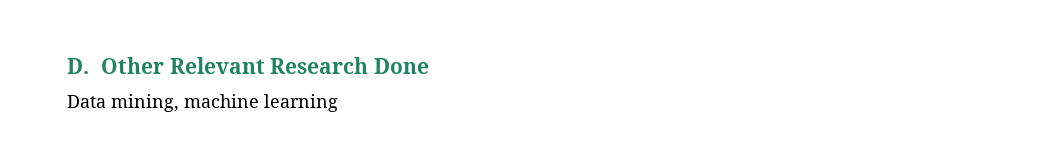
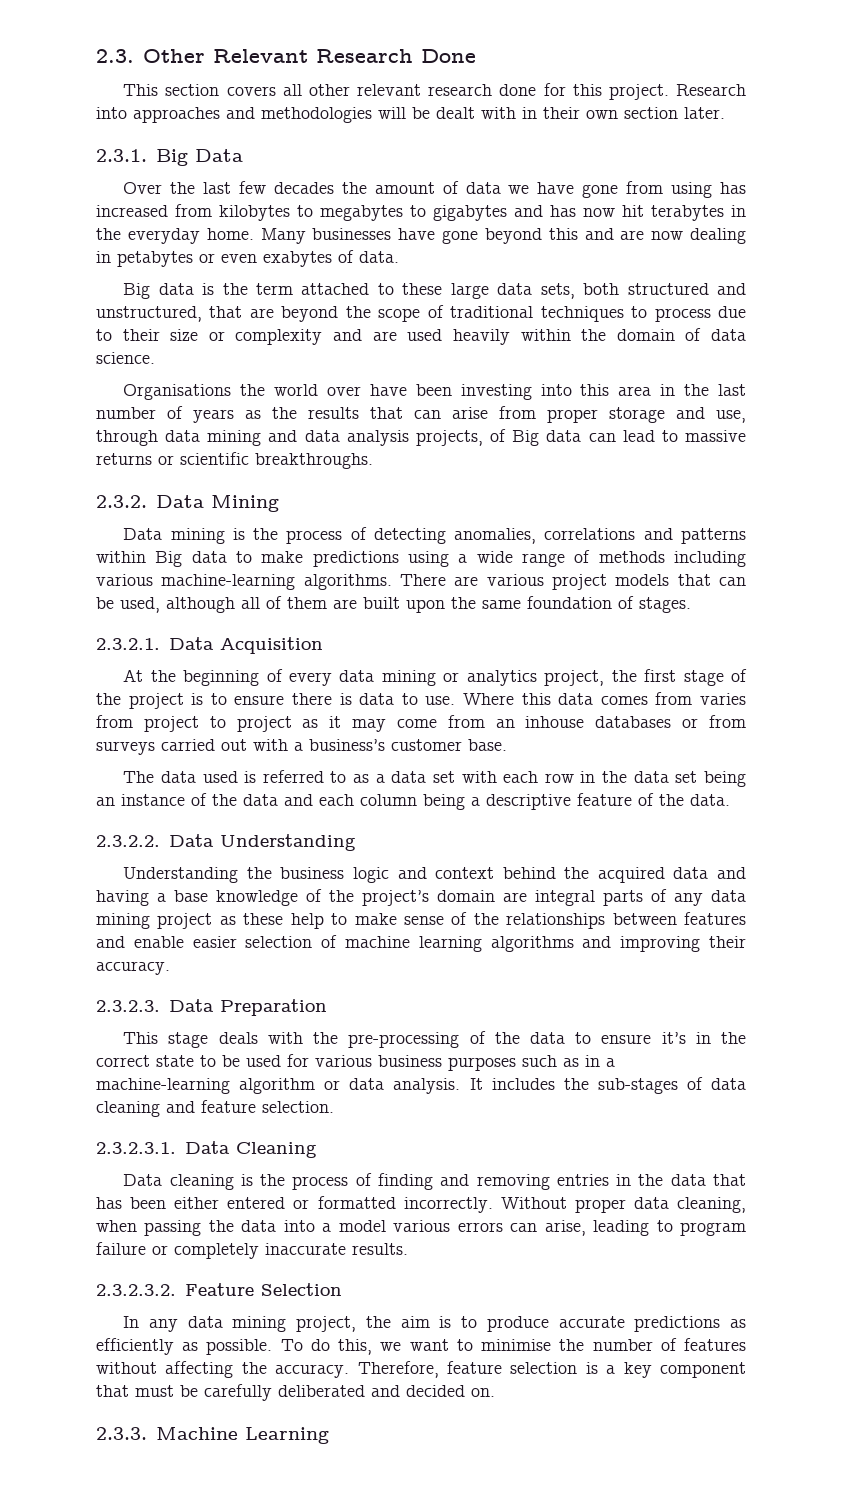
[67,58,89,74] D. -> [96,49,134,63] 2.3.
[67,94,338,112] Data mining, machine learning -> [123,83,746,100] [96,107,725,123] [96,149,243,166] [123,181,746,198] [96,204,746,221] [96,228,747,244] [96,250,399,267] [123,283,746,299] [96,305,747,322] [96,328,747,345] [96,352,155,364] [123,384,747,400] [96,406,746,423] [96,429,746,446] [96,452,373,469] [96,495,279,512] [123,527,746,544] [96,550,746,567] [96,574,746,590] [96,596,691,613] [96,637,323,654] [123,669,747,686] [96,692,747,709] [96,715,746,732] [96,739,507,755] [123,770,746,787] [96,793,730,810] [96,834,356,851] [123,867,746,883] [96,889,746,906] [96,912,746,929] [96,935,746,952] [96,961,170,975] [96,999,327,1016] [123,1031,747,1048] [96,1054,615,1071] [96,1077,747,1094] [96,1100,334,1117] [96,1141,317,1158] [123,1173,746,1190] [96,1196,747,1213] [96,1220,746,1236] [96,1242,408,1259] [96,1283,342,1296] [123,1316,746,1332] [96,1338,746,1355] [96,1361,746,1378] [96,1384,495,1401] [96,1427,329,1444] This section covers all other relevant research done for this project. Research into approaches and methodologies will be dealt with in their own section later. // 2.3.1. Big Data // Over the last few decades the amount of data we have gone from using has increased from kilobytes to megabytes to gigabytes and has now hit terabytes in the everyday home. Many businesses have gone beyond this and are now dealing in petabytes or even exabytes of data. // Big data is the term attached to these large data sets, both structured and unstructured, that are beyond the scope of traditional techniques to process due to their size or complexity and are used heavily within the domain of data science. // Organisations the world over have been investing into this area in the last number of years as the results that can arise from proper storage and use, through data mining and data analysis projects, of Big data can lead to massive returns or scientific breakthroughs. // 2.3.2. Data Mining // Data mining is the process of detecting anomalies, correlations and patterns within Big data to make predictions using a wide range of methods including various machine-learning algorithms. There are various project models that can be used, although all of them are built upon the same foundation of stages. // 2.3.2.1. Data Acquisition // At the beginning of every data mining or analytics project, the first stage of the project is to ensure there is data to use. Where this data comes from varies from project to project as it may come from an inhouse databases or from surveys carried out with a business’s customer base. // The data used is referred to as a data set with each row in the data set being an instance of the data and each column being a descriptive feature of the data. // 2.3.2.2. Data Understanding // Understanding the business logic and context behind the acquired data and having a base knowledge of the project’s domain are integral parts of any data mining project as these help to make sense of the relationships between features and enable easier selection of machine learning algorithms and improving their accuracy. // 2.3.2.3. Data Preparation // This stage deals with the pre-processing of the data to ensure it’s in the correct state to be used for various business purposes such as in a machine-learning algorithm or data analysis. It includes the sub-stages of data cleaning and feature selection. // 2.3.2.3.1. Data Cleaning // Data cleaning is the process of finding and removing entries in the data that has been either entered or formatted incorrectly. Without proper data cleaning, when passing the data into a model various errors can arise, leading to program failure or completely inaccurate results. // 2.3.2.3.2. Feature Selection // In any data mining project, the aim is to produce accurate predictions as efficiently as possible. To do this, we want to minimise the number of features without affecting the accuracy. Therefore, feature selection is a key component that must be carefully deliberated and decided on. // 2.3.3. Machine Learning

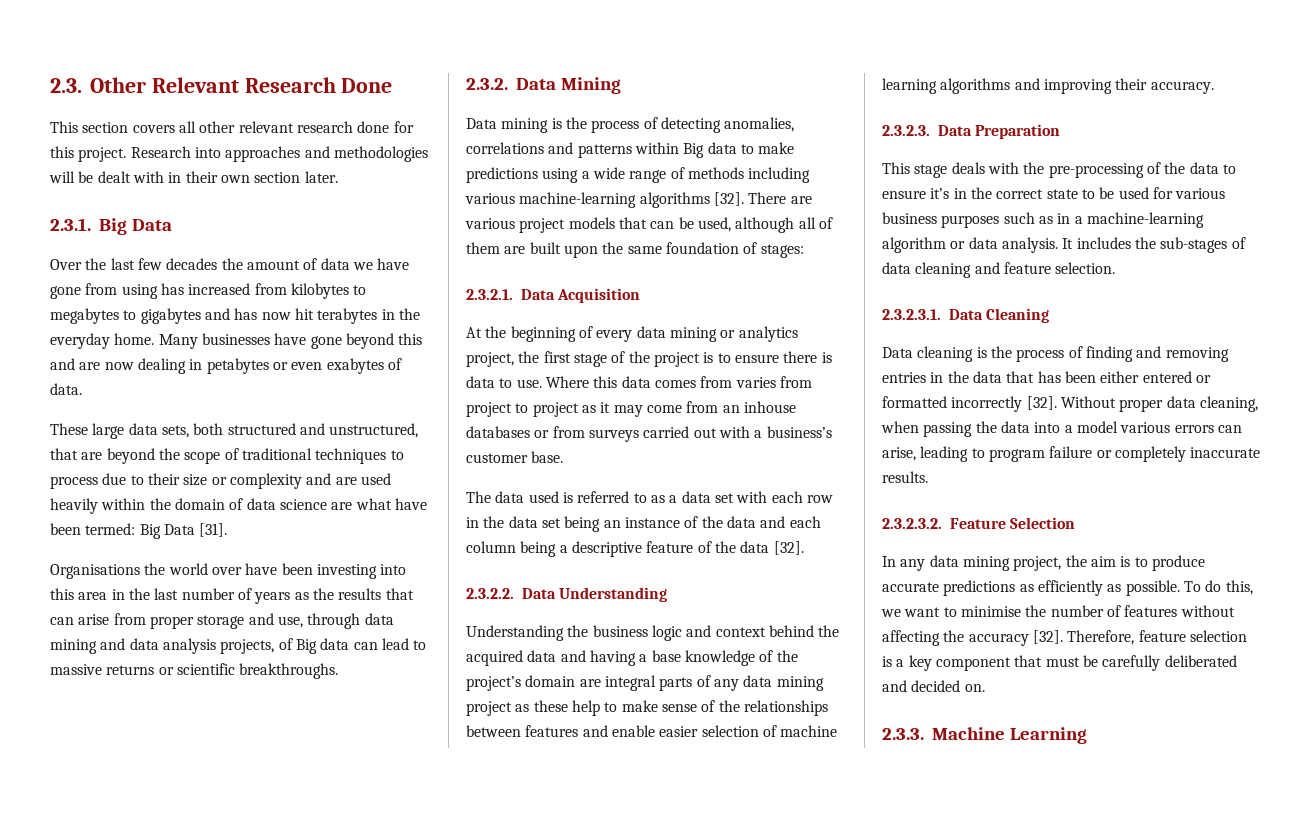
[123,283,443,299] Big data is the term attached to these -> [50,423,88,435] These
[96,352,155,364] science. -> [279,498,427,510] [50,523,228,539] science are what have been termed: Big Data [31].
[303,574,392,590] algorithms. -> [639,192,744,208] algorithms [32].
[639,597,691,613] stages. -> [760,244,804,258] stages:
[690,794,730,806] data. -> [740,541,804,555] data [32].
[403,1197,493,1213] incorrectly. -> [951,396,1057,412] incorrectly [32].
[275,1364,350,1378] accuracy. -> [968,630,1063,646] accuracy [32].

